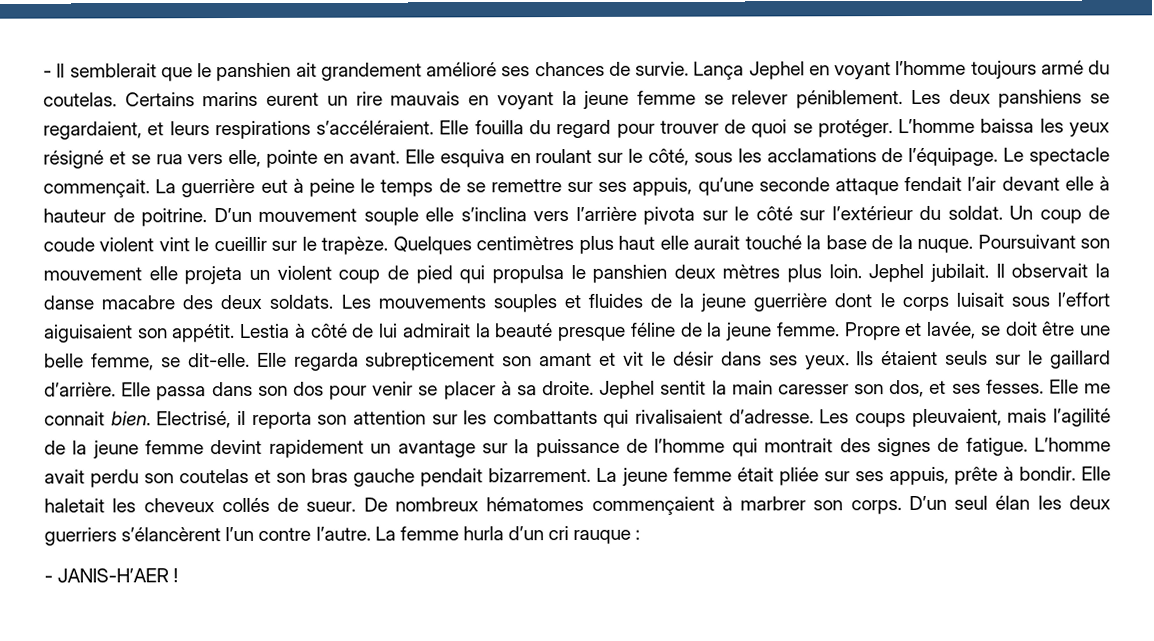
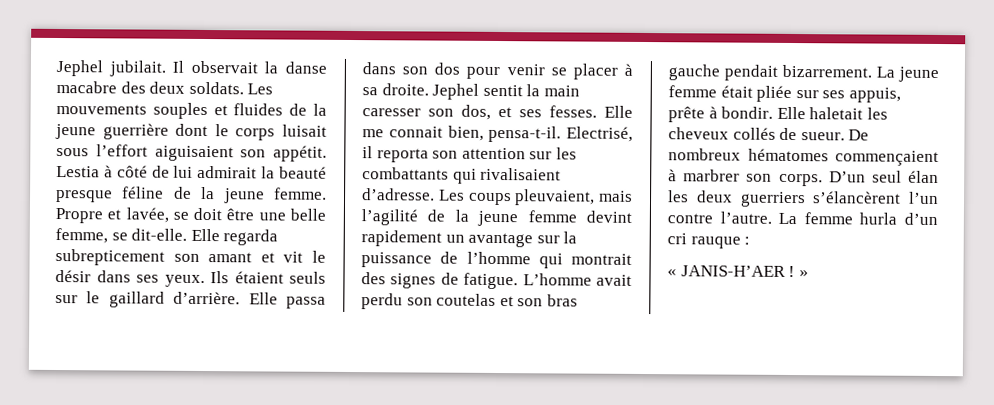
[43,60,1110,82] [43,89,1110,110] [43,118,1111,140] [43,147,1110,169] [43,176,1110,198] [43,205,1110,227] [43,234,1110,255] [43,264,862,285] - Il semblerait que le panshien ait grandement amélioré ses chances de survie. Lança Jephel en voyant l’homme toujours armé du coutelas. Certains marins eurent un rire mauvais en voyant la jeune femme se relever péniblement. Les deux panshiens se regardaient, et leurs respirations s’accéléraient. Elle fouilla du regard pour trouver de quoi se protéger. L’homme baissa les yeux résigné et se rua vers elle, pointe en avant. Elle esquiva en roulant sur le côté, sous les acclamations de l’équipage. Le spectacle commençait. La guerrière eut à peine le temps de se remettre sur ses appuis, qu’une seconde attaque fendait l’air devant elle à hauteur de poitrine. D’un mouvement souple elle s’inclina vers l’arrière pivota sur le côté sur l’extérieur du soldat. Un coup de coude violent vint le cueillir sur le trapèze. Quelques centimètres plus haut elle aurait touché la base de la nuque. Poursuivant son mouvement elle projeta un violent coup de pied qui propulsa le panshien deux mètres plus loin. -> (56, 68) none
[110,411,151,426] bien. -> [447,125,562,143] bien, pensa-t-il.
[44,575,53,583] - -> [667,269,677,277] «
(179, 575) none -> [798,270,809,278] »

